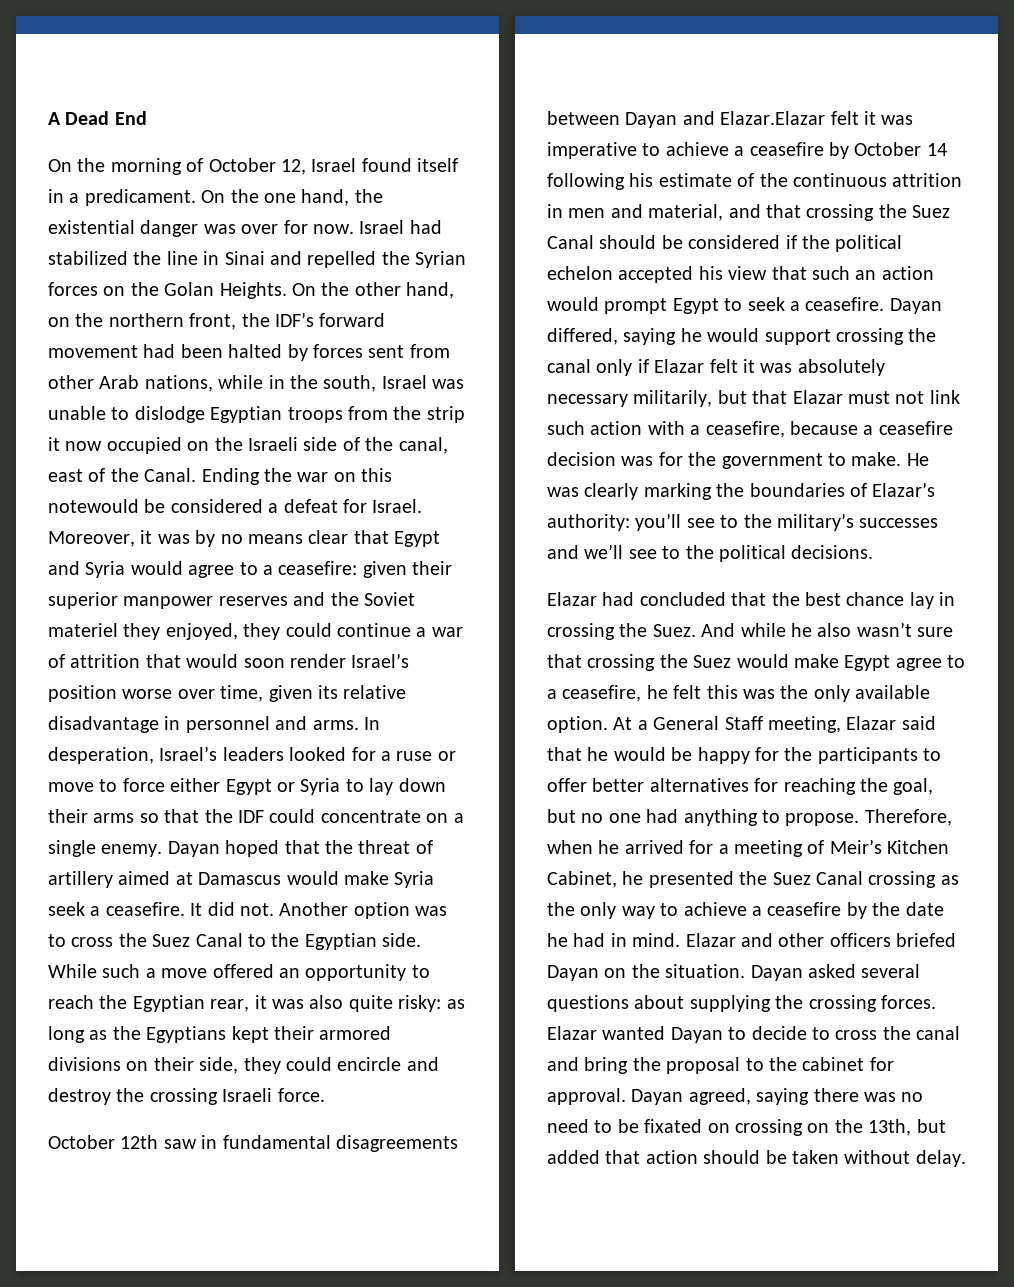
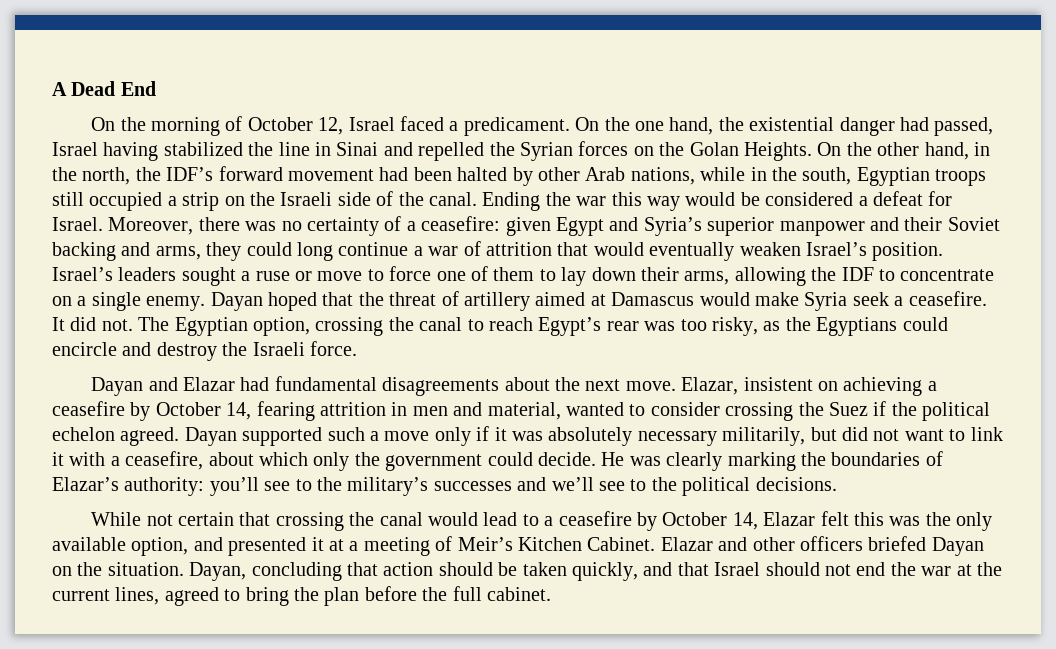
[361,158,459,172] [48,189,64,203] found itself in -> [399,116,444,131] faced
[203,220,442,234] was over for now. Israel had -> [899,117,994,136] [52,142,159,161] had passed, Israel having
[48,313,237,330] on the northern front, -> [973,142,990,156] [52,167,131,185] in the north,
[313,344,450,358] forces sent from -> (533, 176) none
[381,375,465,389] [48,406,465,423] [48,437,182,454] Israel was unable to dislodge Egyptian troops from the strip it now occupied -> [856,167,987,186] [52,192,220,211] Egyptian troops still occupied a strip
[398,437,448,454] [48,468,393,485] [48,499,139,513] canal, east of the Canal. Ending the war on this notewould -> [428,192,736,211] canal. Ending the war this way would
[140,530,441,547] [48,561,453,578] [48,592,415,609] [48,623,332,640] it was by no means clear that Egypt and Syria would agree to a ceasefire: given their superior manpower reserves and the Soviet materiel they enjoyed, they could -> [198,216,1000,236] [52,242,333,261] there was no certainty of a ceasefire: given Egypt and Syria’s superior manpower and their Soviet backing and arms, they could long
[243,653,410,668] [48,685,407,702] [48,716,380,733] [48,746,376,764] soon render Israel’s position worse over time, given its relative disadvantage in personnel and arms. In desperation, Israel’s leaders looked for -> [649,242,944,261] [52,267,236,286] eventually weaken Israel’s position. Israel’s leaders sought
[170,778,341,795] either Egypt or Syria -> [436,266,535,281] one of them
[93,809,200,823] arms so that -> [684,267,806,286] arms, allowing
[269,809,316,823] could -> [878,269,895,281] to
[279,902,448,919] [48,933,422,950] [48,964,430,981] [48,995,465,1012] [48,1026,392,1043] [48,1057,281,1074] Another option was to cross the Suez Canal to the Egyptian side. While such a move offered an opportunity to reach the Egyptian rear, it was also quite risky: as long as the Egyptians kept their armored divisions on their side, they -> [138,317,898,336] The Egyptian option, crossing the canal to reach Egypt’s rear was too risky, as the Egyptians
[149,1088,218,1105] crossing -> (248, 349) none
[48,1135,458,1152] [547,111,914,128] [547,142,947,159] [547,173,887,190] October 12th saw in fundamental disagreements between Dayan and Elazar.Elazar felt it was imperative to achieve a ceasefire by October 14 following his estimate of the continuous -> [91,376,937,396] [52,401,315,421] Dayan and Elazar had fundamental disagreements about the next move. Elazar, insistent on achieving a ceasefire by October 14, fearing
[728,204,951,221] [547,235,903,252] [547,266,934,283] [547,297,942,314] [547,328,937,345] [547,359,738,376] and that crossing the Suez Canal should be considered if the political echelon accepted his view that such an action would prompt Egypt to seek a ceasefire. Dayan differed, saying he would support crossing the canal only if Elazar felt -> [565,401,991,421] [52,426,490,446] wanted to consider crossing the Suez if the political echelon agreed. Dayan supported such a move only if
[752,390,960,404] [547,421,953,438] [547,452,902,469] that Elazar must not link such action with a ceasefire, because a ceasefire decision was for the government to make. -> [841,427,1003,441] [52,451,596,471] did not want to link it with a ceasefire, about which only the government could decide.
[547,592,956,609] [547,622,954,640] [547,654,966,671] [547,685,668,702] Elazar had concluded that the best chance lay in crossing the Suez. And while he also wasn’t sure that crossing the Suez would make Egypt agree to a ceasefire, he -> [91,511,816,531] While not certain that crossing the canal would lead to a ceasefire by October 14, Elazar
[547,716,936,733] [547,747,942,764] [547,778,934,795] [547,809,952,826] [547,840,714,854] option. At a General Staff meeting, Elazar said that he would be happy for the participants to offer better alternatives for reaching the goal, but no one had anything to propose. Therefore, when he arrived for -> [131,537,344,556] option, and presented it at
[547,871,959,888] [547,902,944,919] [547,933,681,947] Cabinet, he presented the Suez Canal crossing as the only way to achieve a ceasefire by the date he had in mind. -> [587,537,656,551] Cabinet.
[750,964,921,981] [547,995,936,1012] [547,1026,961,1043] [547,1057,894,1074] [547,1088,924,1105] [547,1119,946,1136] [547,1150,600,1164] Dayan asked several questions about supplying the crossing forces. Elazar wanted Dayan to decide to cross the canal and bring the proposal to the cabinet for approval. Dayan agreed, saying there was no need to be fixated on crossing on the 13th, but added -> [189,562,342,581] Dayan, concluding
[844,1150,966,1167] without delay. -> [571,562,1002,581] [52,586,551,606] quickly, and that Israel should not end the war at the current lines, agreed to bring the plan before the full cabinet.

